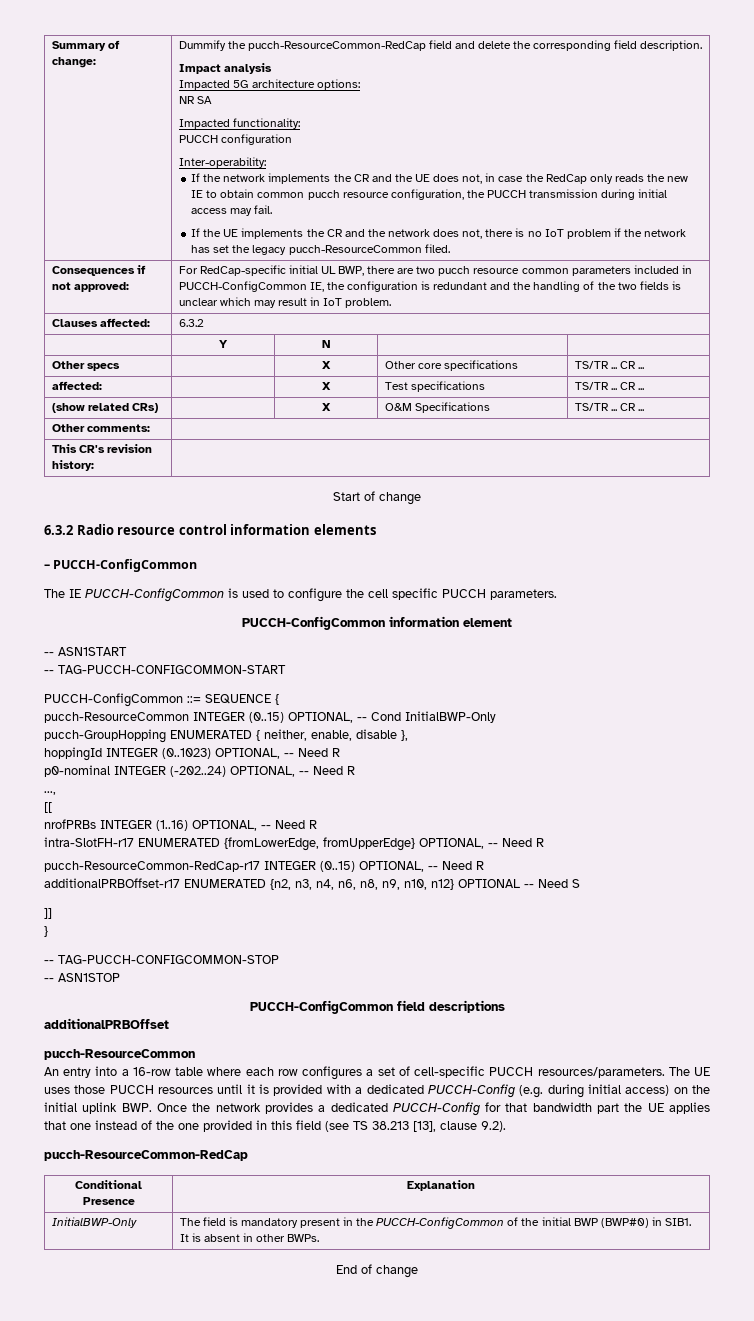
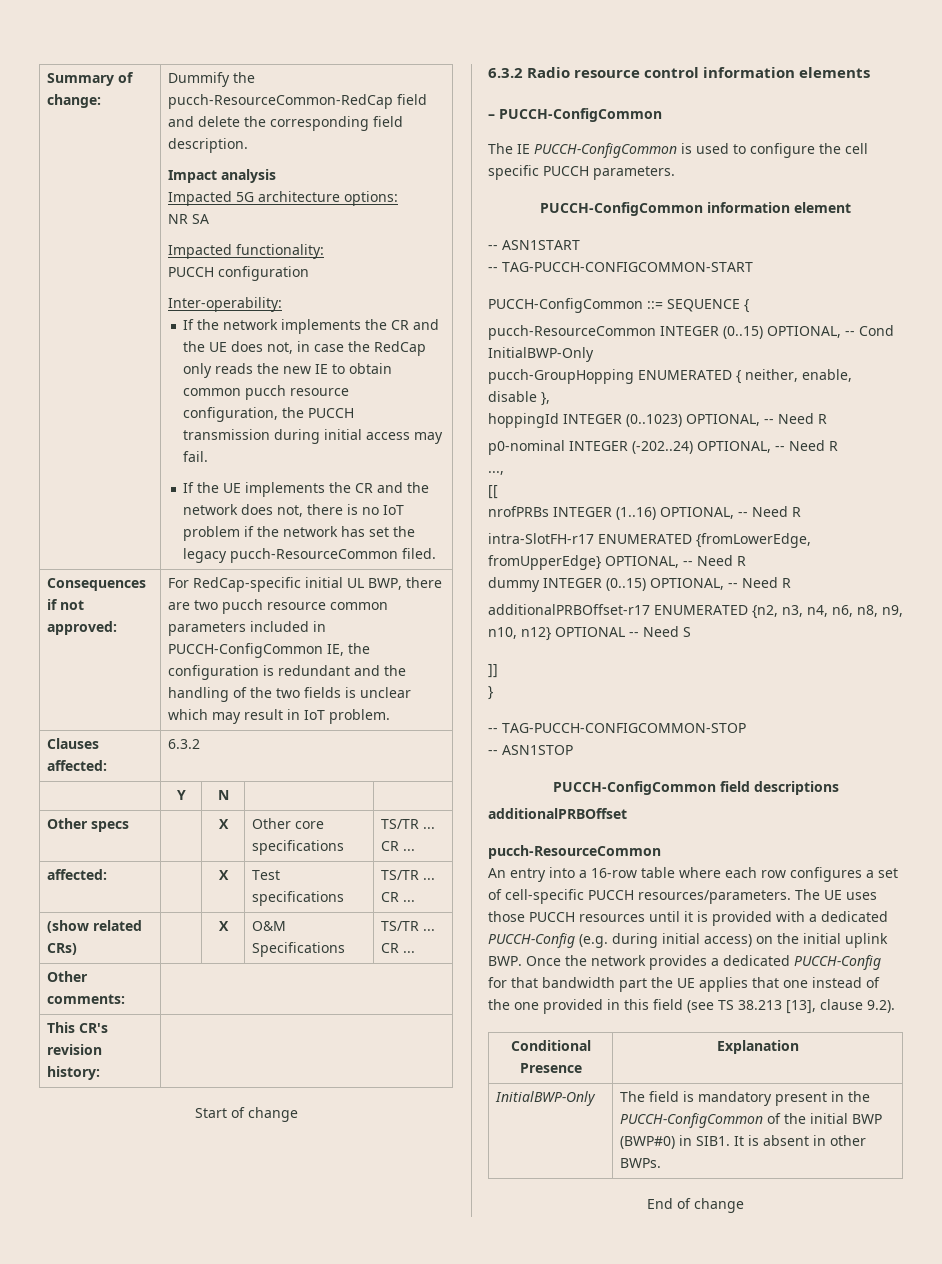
[44,861,260,872] pucch-ResourceCommon-RedCap-r17 -> [488,577,540,592] dummy
[44,1150,248,1161] // pucch-ResourceCommon-RedCap -> (895, 1006) none

